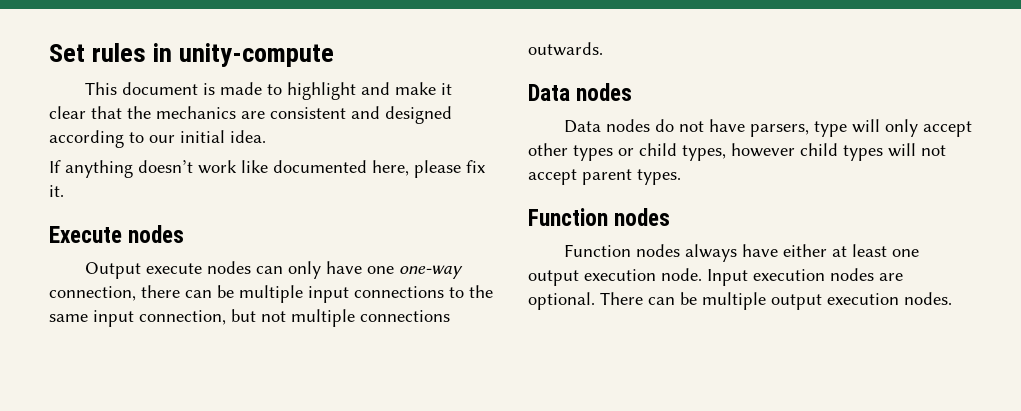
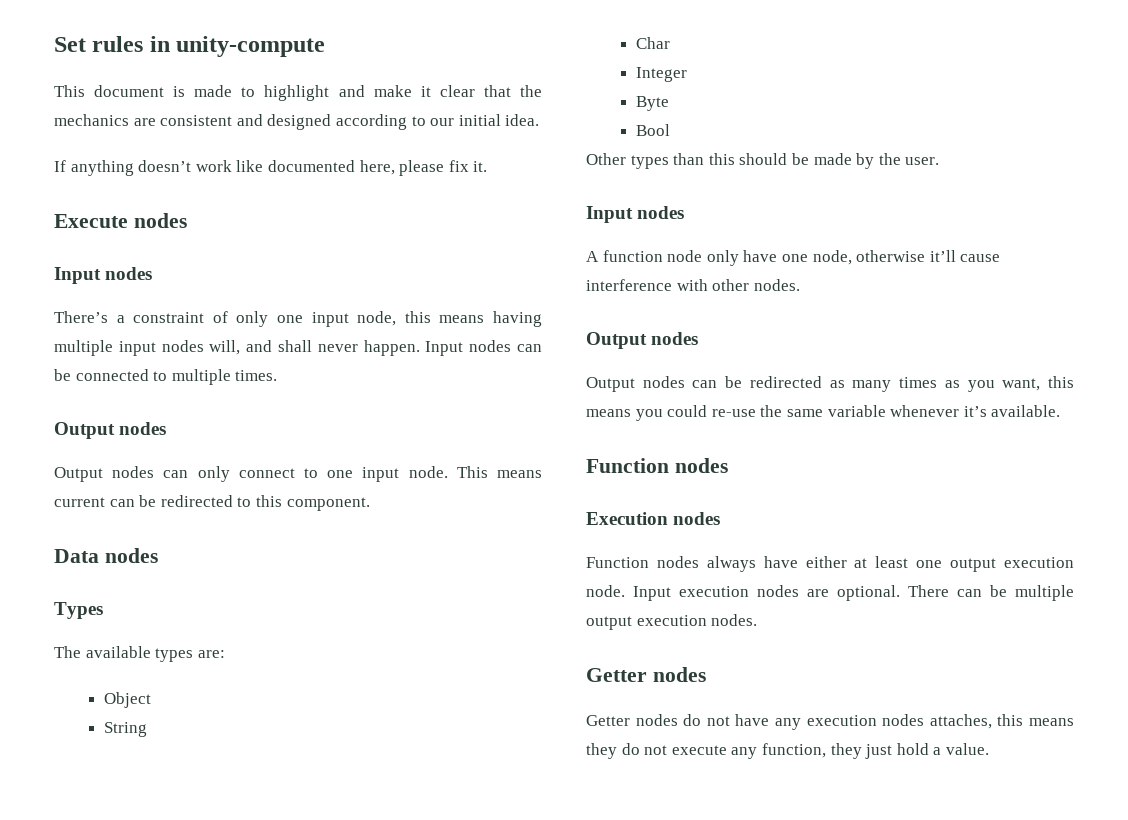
[84,262,202,279] // Output execute -> [54,267,153,284] [54,311,542,327] [54,340,542,356] [54,369,278,385] [54,422,167,439] [54,467,103,482] // Input nodes // There’s a constraint of only one input node, this means having multiple input nodes will, and shall never happen. Input nodes can be connected to multiple times. // Output nodes // Output
[325,261,463,279] [49,285,493,303] [49,309,450,327] [528,42,603,56] [528,83,633,101] [563,119,972,137] [528,143,946,161] [528,169,681,185] [528,208,671,226] have one one-way connection, there can be multiple input connections to the same input connection, but not multiple connections outwards. // Data nodes // Data nodes do not have parsers, type will only accept other types or child types, however child types will not accept parent types. // Function nodes -> [238,466,542,482] [54,495,370,511] [54,548,158,563] [54,602,103,619] [54,646,225,662] [104,692,152,708] [104,722,148,737] [636,37,671,49] [636,67,688,82] [636,96,670,111] [636,124,671,136] [586,153,940,169] [586,206,685,223] [586,250,1001,266] [586,279,800,291] [586,332,699,349] [586,376,1074,392] [586,405,1061,421] [586,458,728,473] [586,512,721,525] connect to one input node. This means current can be redirected to this component. // Data nodes // Types // The available types are: // Object // String // Char // Integer // Byte // Bool // Other types than this should be made by the user. // Input nodes // A function node only have one node, otherwise it’ll cause interference with other nodes. // Output nodes // Output nodes can be redirected as many times as you want, this means you could re-use the same variable whenever it’s available. // Function nodes // Execution nodes
(952, 298) none -> [586,667,706,682] [586,714,1074,730] [586,743,989,759] // Getter nodes // Getter nodes do not have any execution nodes attaches, this means they do not execute any function, they just hold a value.

